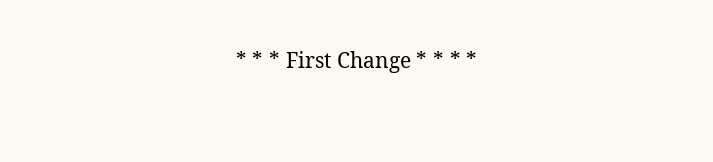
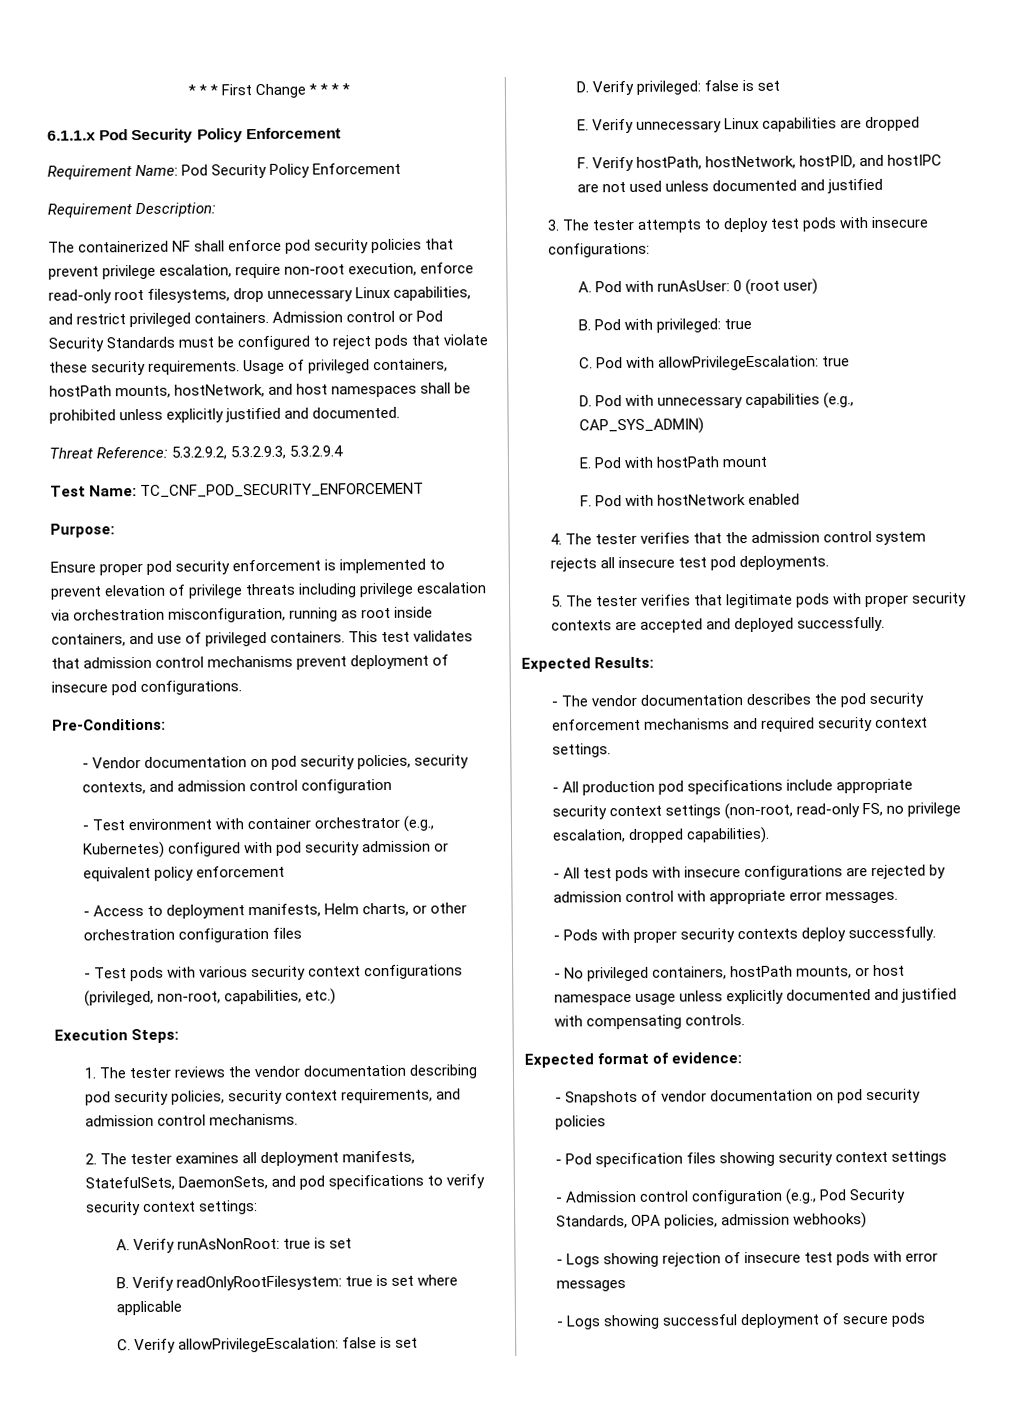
(478, 59) none -> [47,127,341,144] [47,162,402,180] [47,202,217,218] [48,238,455,254] [48,262,475,280] [48,286,472,304] [48,310,444,328] [48,334,489,352] [49,358,449,376] [49,382,472,399] [49,406,401,424] [49,445,344,460] [50,482,425,498] [50,523,115,538] [50,558,446,576] [50,582,488,600] [51,606,434,623] [51,630,474,647] [51,654,450,670] [51,680,243,696] [52,718,166,731] [81,754,470,770] [81,778,393,795] [81,815,435,832] [82,840,450,859] [82,865,286,882] [82,902,468,919] [82,927,303,943] [83,964,464,982] [83,988,337,1007] [54,1028,180,1044] [83,1064,478,1079] [84,1088,462,1106] [84,1113,299,1127] [84,1150,416,1167] [84,1174,486,1191] [84,1200,259,1216] [115,1237,353,1254] [115,1274,459,1292] [115,1300,182,1316] [116,1336,419,1354] [575,79,781,96] [576,116,921,134] [576,154,943,172] [576,178,884,194] [546,216,930,233] [547,242,650,258] [577,278,819,296] [577,318,753,333] [578,355,851,371] [578,392,855,409] [578,417,704,435] [578,456,768,469] [579,493,801,507] [549,530,927,545] [549,555,830,572] [550,592,968,609] [550,616,886,633] [521,656,655,672] [550,692,925,708] [551,716,929,732] [551,743,611,758] [551,778,914,796] [551,802,962,820] [551,826,771,844] [552,864,947,882] [552,889,899,905] [552,926,937,943] [553,964,906,982] [553,988,958,1006] [553,1014,746,1030] [524,1052,743,1068] [554,1088,922,1106] [554,1115,606,1130] [554,1150,948,1168] [554,1188,907,1205] [555,1212,868,1229] [555,1250,939,1268] [555,1280,626,1292] [555,1312,927,1330] // 6.1.1.x Pod Security Policy Enforcement // Requirement Name: Pod Security Policy Enforcement // Requirement Description: // The containerized NF shall enforce pod security policies that prevent privilege escalation, require non-root execution, enforce read-only root filesystems, drop unnecessary Linux capabilities, and restrict privileged containers. Admission control or Pod Security Standards must be configured to reject pods that violate these security requirements. Usage of privileged containers, hostPath mounts, hostNetwork, and host namespaces shall be prohibited unless explicitly justified and documented. // Threat Reference: 5.3.2.9.2, 5.3.2.9.3, 5.3.2.9.4 // Test Name: TC_CNF_POD_SECURITY_ENFORCEMENT // Purpose: // Ensure proper pod security enforcement is implemented to prevent elevation of privilege threats including privilege escalation via orchestration misconfiguration, running as root inside containers, and use of privileged containers. This test validates that admission control mechanisms prevent deployment of insecure pod configurations. // Pre-Conditions: // - Vendor documentation on pod security policies, security contexts, and admission control configuration // - Test environment with container orchestrator (e.g., Kubernetes) configured with pod security admission or equivalent policy enforcement // - Access to deployment manifests, Helm charts, or other orchestration configuration files // - Test pods with various security context configurations (privileged, non-root, capabilities, etc.) // Execution Steps: // 1. The tester reviews the vendor documentation describing pod security policies, security context requirements, and admission control mechanisms. // 2. The tester examines all deployment manifests, StatefulSets, DaemonSets, and pod specifications to verify security context settings: // A. Verify runAsNonRoot: true is set // B. Verify readOnlyRootFilesystem: true is set where applicable // C. Verify allowPrivilegeEscalation: false is set // D. Verify privileged: false is set // E. Verify unnecessary Linux capabilities are dropped // F. Verify hostPath, hostNetwork, hostPID, and hostIPC are not used unless documented and justified // 3. The tester attempts to deploy test pods with insecure configurations: // A. Pod with runAsUser: 0 (root user) // B. Pod with privileged: true // C. Pod with allowPrivilegeEscalation: true // D. Pod with unnecessary capabilities (e.g., CAP_SYS_ADMIN) // E. Pod with hostPath mount // F. Pod with hostNetwork enabled // 4. The tester verifies that the admission control system rejects all insecure test pod deployments. // 5. The tester verifies that legitimate pods with proper security contexts are accepted and deployed successfully. // Expected Results: // - The vendor documentation describes the pod security enforcement mechanisms and required security context settings. // - All production pod specifications include appropriate security context settings (non-root, read-only FS, no privilege escalation, dropped capabilities). // - All test pods with insecure configurations are rejected by admission control with appropriate error messages. // - Pods with proper security contexts deploy successfully. // - No privileged containers, hostPath mounts, or host namespace usage unless explicitly documented and justified with compensating controls. // Expected format of evidence: // - Snapshots of vendor documentation on pod security policies // - Pod specification files showing security context settings // - Admission control configuration (e.g., Pod Security Standards, OPA policies, admission webhooks) // - Logs showing rejection of insecure test pods with error messages // - Logs showing successful deployment of secure pods

